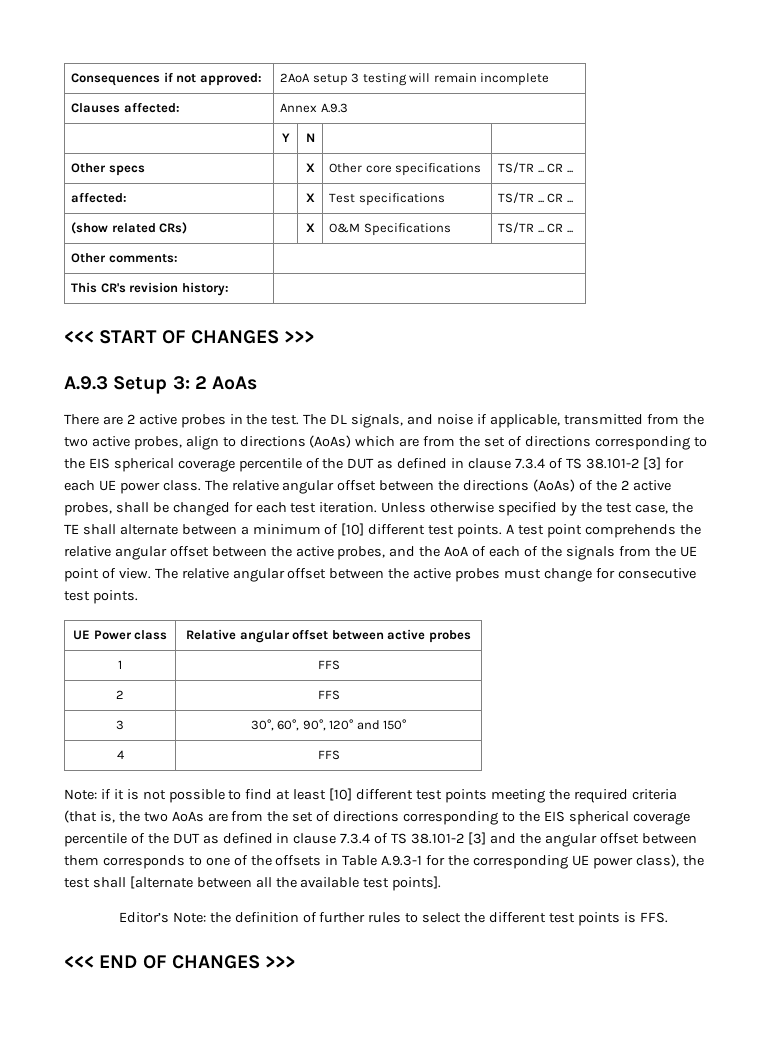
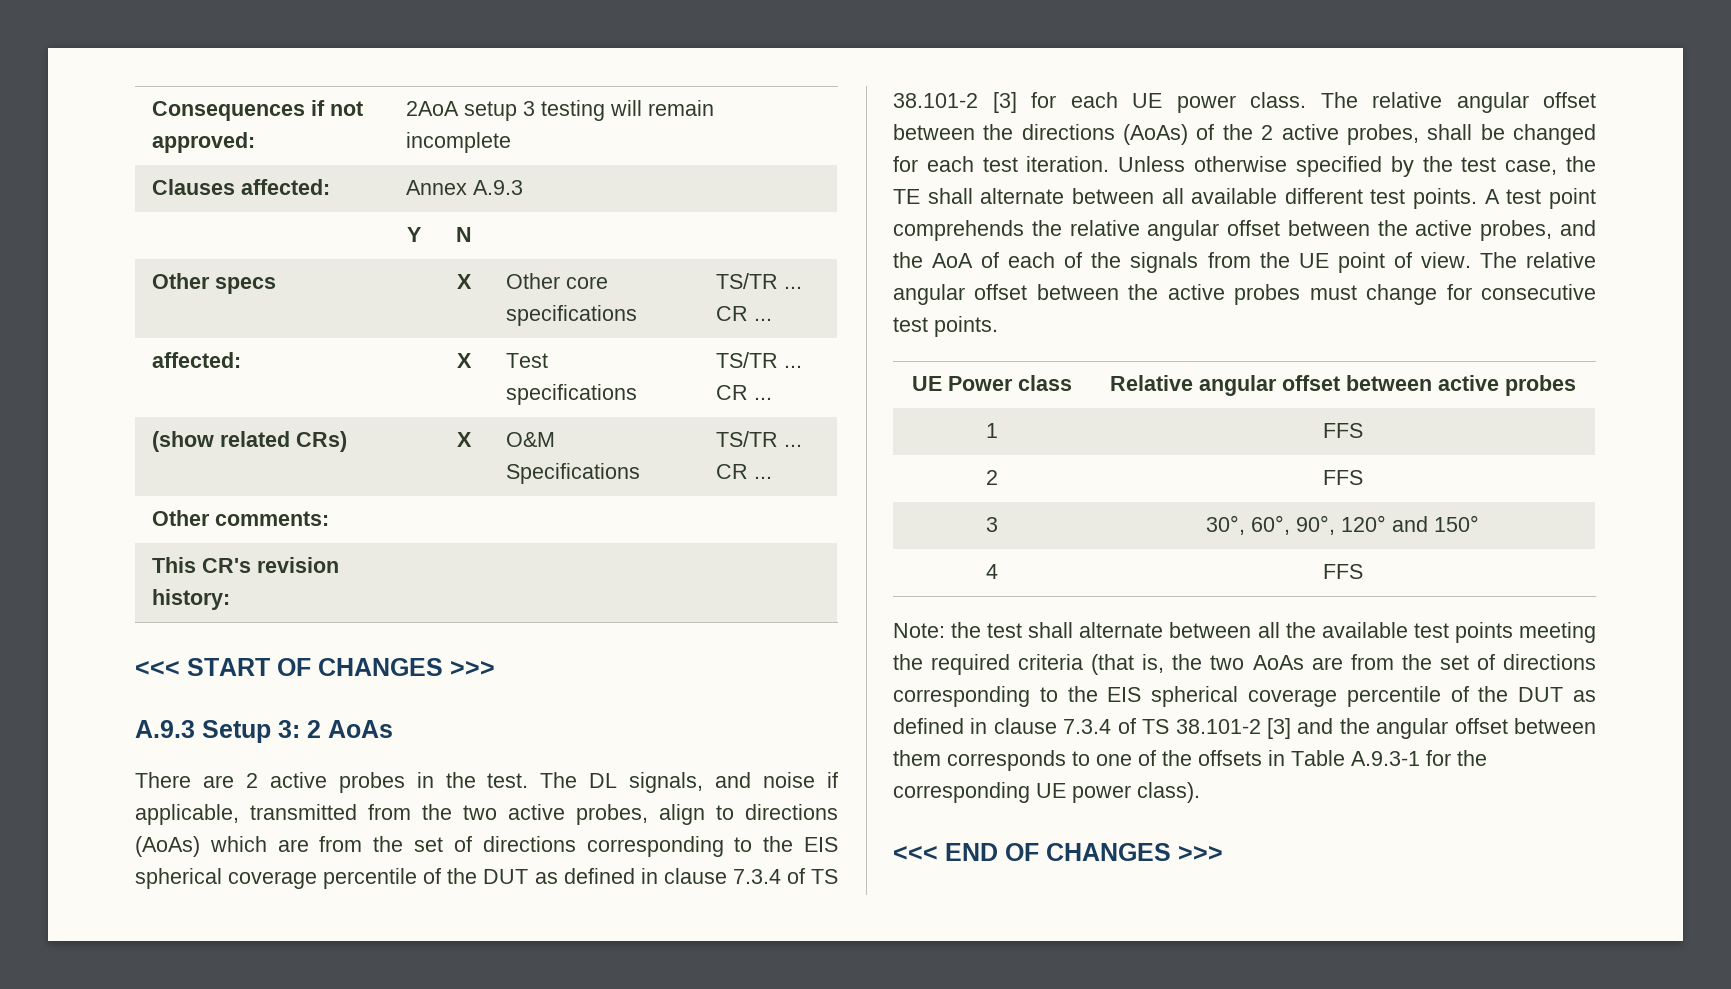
[240,523,365,536] a minimum of [10] -> [1161,188,1278,204] all available
[100,788,414,803] if it is not possible to find at least [10] different -> [951,622,1408,638] the test shall alternate between all the available
[635,854,704,867] [64,876,442,891] [118,912,668,926] class), the test shall [alternate between all the available test points]. // Editor’s Note: the definition of further rules to select the different test points is FFS. -> [1137,782,1200,803] class).

